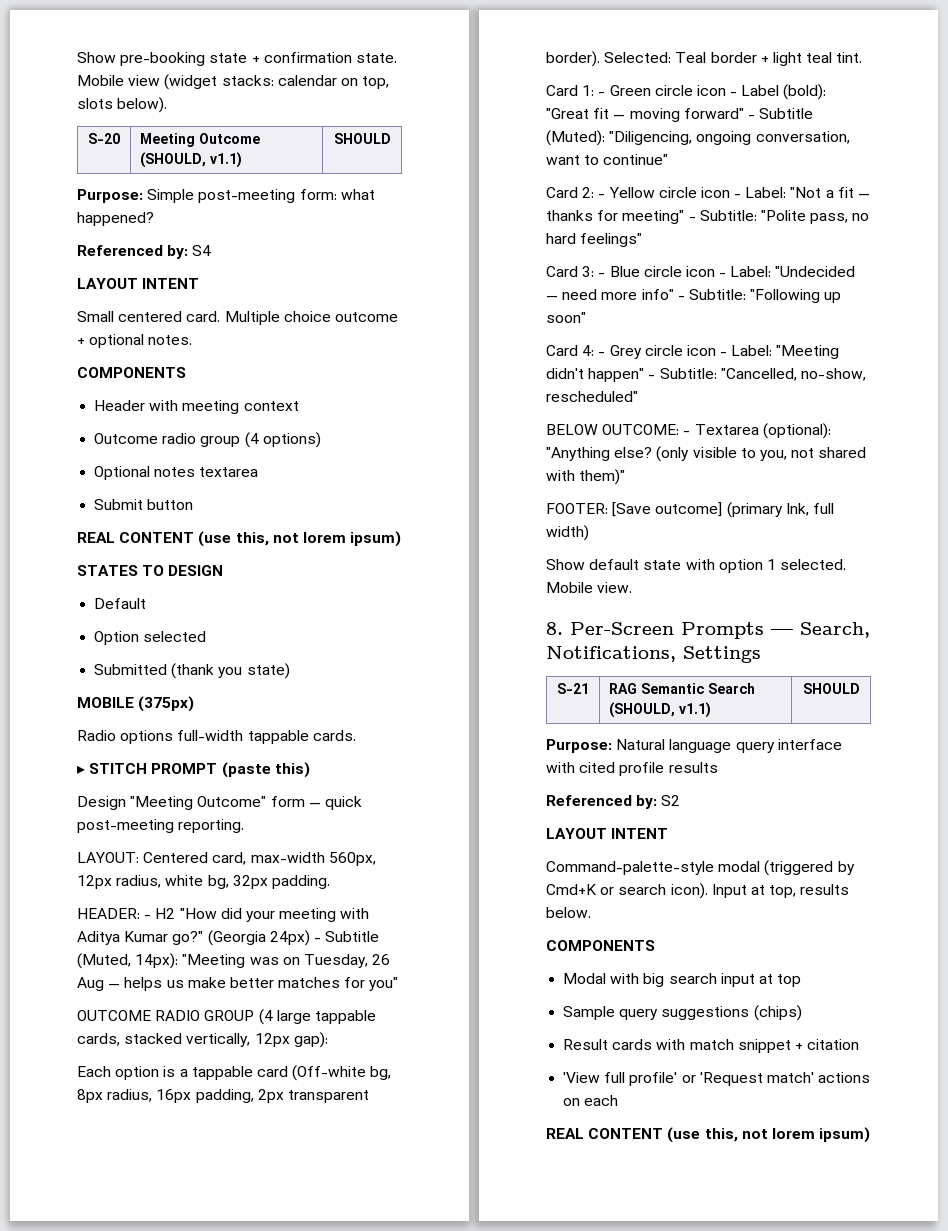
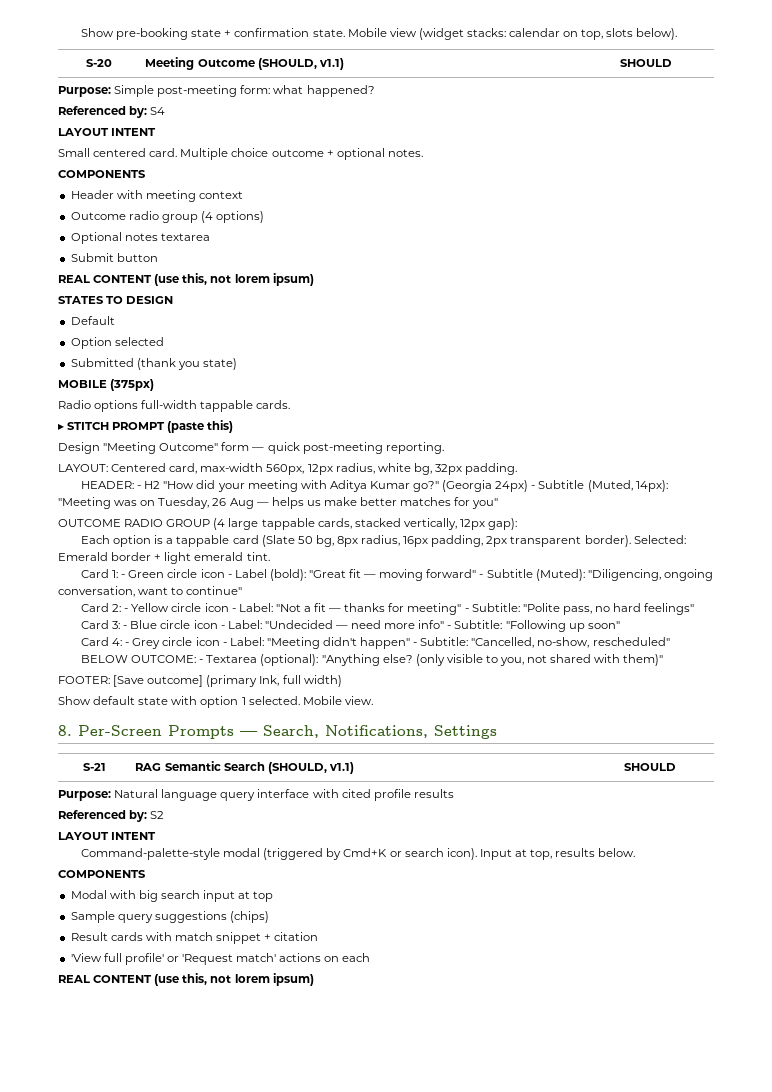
[292,1065,367,1081] (Off-white -> [261,535,313,547] (Slate 50
[675,52,707,63] Teal -> [58,552,108,561] Emerald
[806,52,833,63] teal -> [194,552,244,561] emerald

